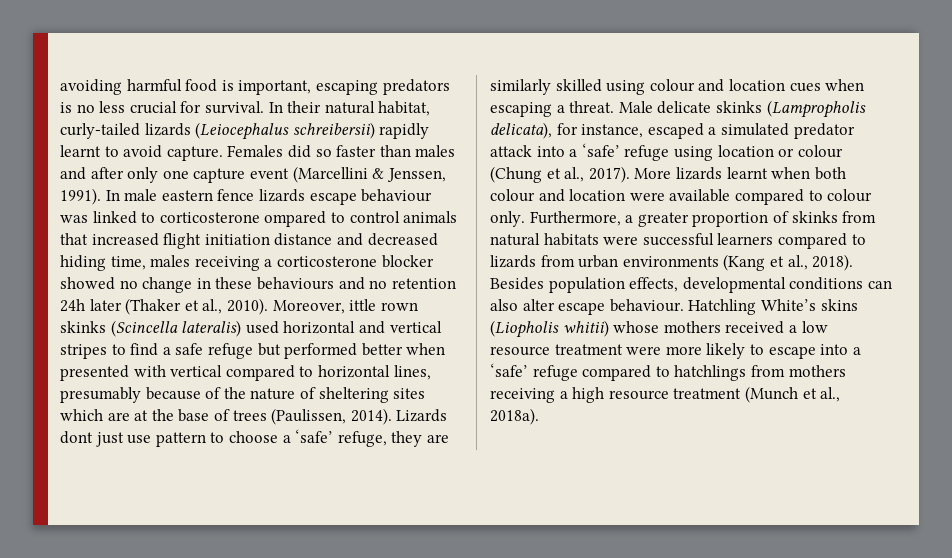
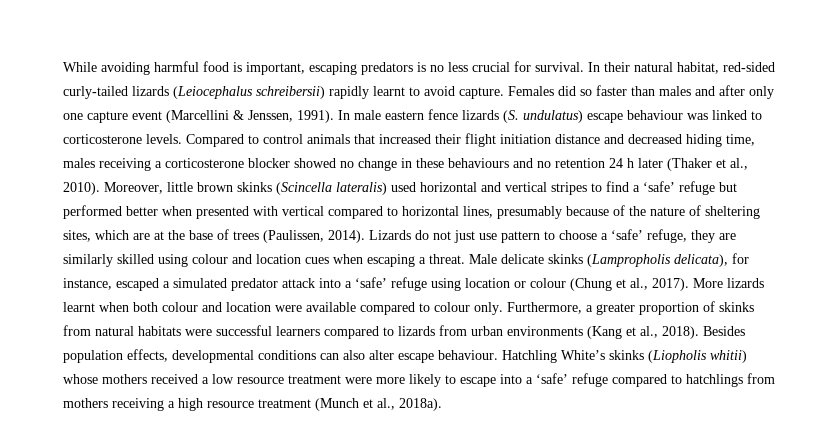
(60, 87) none -> [63,62,97,72] While
(431, 108) none -> [723,62,775,72] red-sided
(305, 195) none -> [503,110,583,123] (S. undulatus)
[264,211,327,227] ompared -> [146,134,244,147] levels. Compared
(159, 239) none -> [435,134,461,144] their
[60,299,85,312] 24h -> [609,158,634,168] 24 h
[349,299,418,311] ittle rown -> [167,182,233,192] little brown
[175,343,204,355] safe -> [643,181,675,192] ‘safe’
[393,388,426,399] sites -> [63,230,91,242] sites,
[60,431,93,444] dont -> [415,230,451,240] do not
[820,299,858,311] skins -> [609,350,644,360] skinks

